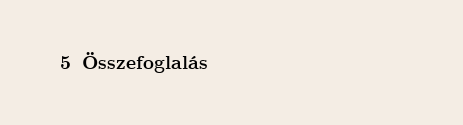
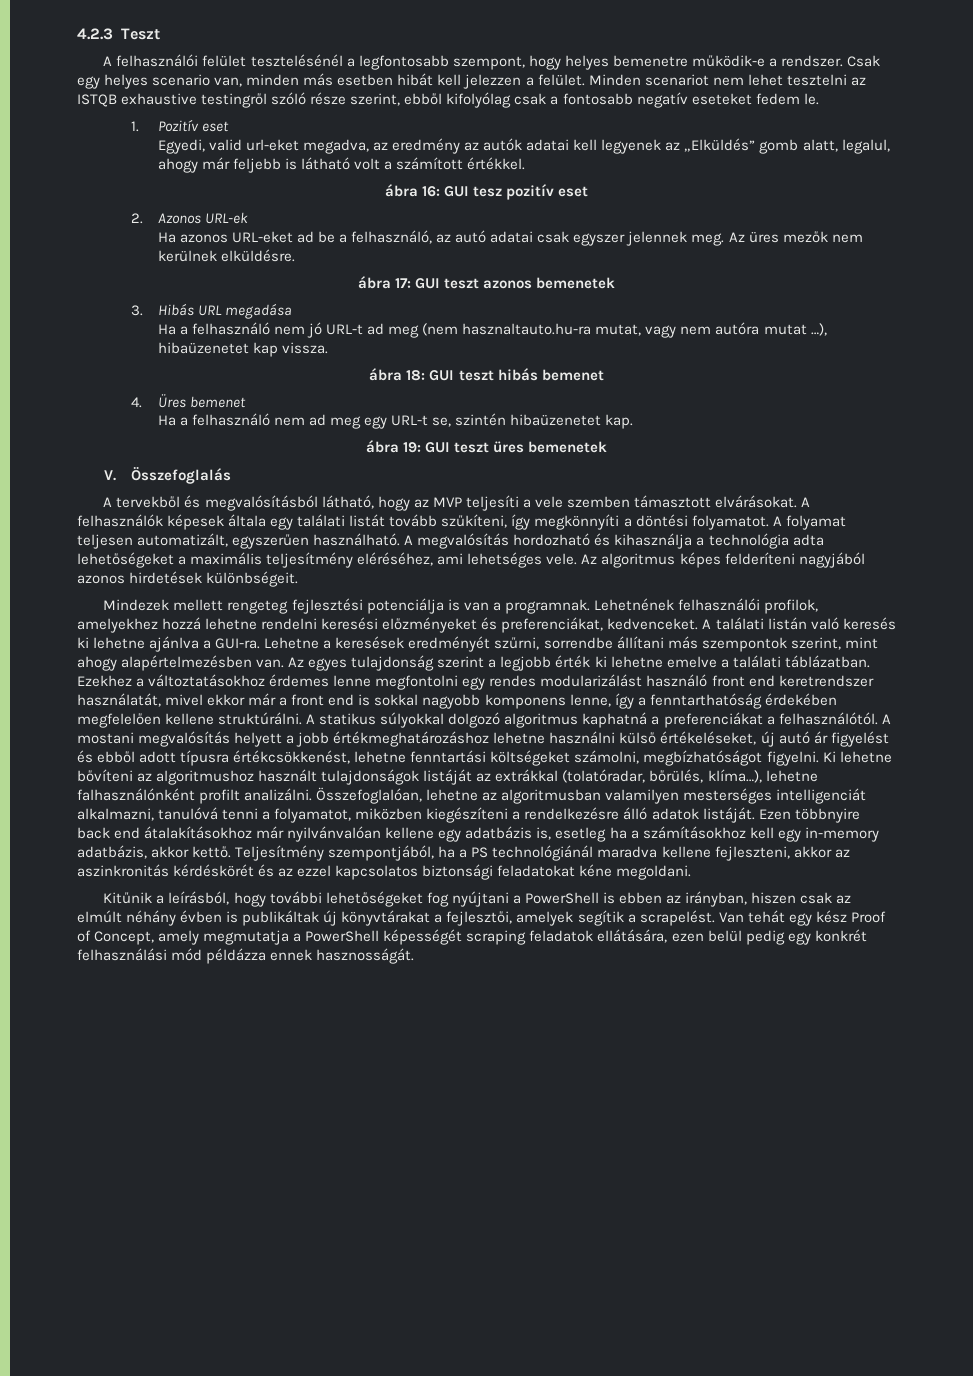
[60,52,209,73] 5 Összefoglalás -> [77,28,160,40] [103,54,881,70] [77,73,866,89] [77,92,819,108] [130,119,229,132] [157,138,890,154] [157,157,526,173] [384,184,589,200] [130,212,248,224] [157,230,863,246] [157,249,295,262] [357,276,616,289] [130,303,292,319] [157,322,827,338] [157,342,328,357] [369,368,604,381] [130,394,246,408] [157,413,634,429] [365,440,608,453] [103,466,231,484] [103,495,811,511] [77,514,846,530] [77,533,824,549] [77,552,865,568] [77,571,299,587] [103,598,818,614] [77,617,896,633] [77,636,878,652] [77,655,870,671] [77,674,874,690] [77,693,837,709] [77,712,891,728] [77,731,889,747] [77,750,892,766] [77,769,818,785] [77,787,867,804] [77,807,860,823] [77,826,879,842] [77,845,850,861] [77,864,692,880] [103,891,852,907] [77,910,886,926] [77,929,867,945] [77,948,415,964] 4.2.3 Teszt // A felhasználói felület tesztelésénél a legfontosabb szempont, hogy helyes bemenetre működik-e a rendszer. Csak egy helyes scenario van, minden más esetben hibát kell jelezzen a felület. Minden scenariot nem lehet tesztelni az ISTQB exhaustive testingről szóló része szerint, ebből kifolyólag csak a fontosabb negatív eseteket fedem le. // 1. Pozitív eset // Egyedi, valid url-eket megadva, az eredmény az autók adatai kell legyenek az „Elküldés” gomb alatt, legalul, ahogy már feljebb is látható volt a számított értékkel. // ábra 16: GUI tesz pozitív eset // 2. Azonos URL-ek // Ha azonos URL-eket ad be a felhasználó, az autó adatai csak egyszer jelennek meg. Az üres mezők nem kerülnek elküldésre. // ábra 17: GUI teszt azonos bemenetek // 3. Hibás URL megadása // Ha a felhasználó nem jó URL-t ad meg (nem hasznaltauto.hu-ra mutat, vagy nem autóra mutat …), hibaüzenetet kap vissza. // ábra 18: GUI teszt hibás bemenet // 4. Üres bemenet // Ha a felhasználó nem ad meg egy URL-t se, szintén hibaüzenetet kap. // ábra 19: GUI teszt üres bemenetek // V. Összefoglalás // A tervekből és megvalósításból látható, hogy az MVP teljesíti a vele szemben támasztott elvárásokat. A felhasználók képesek általa egy találati listát tovább szűkíteni, így megkönnyíti a döntési folyamatot. A folyamat teljesen automatizált, egyszerűen használható. A megvalósítás hordozható és kihasználja a technológia adta lehetőségeket a maximális teljesítmény eléréséhez, ami lehetséges vele. Az algoritmus képes felderíteni nagyjából azonos hirdetések különbségeit. // Mindezek mellett rengeteg fejlesztési potenciálja is van a programnak. Lehetnének felhasználói profilok, amelyekhez hozzá lehetne rendelni keresési előzményeket és preferenciákat, kedvenceket. A találati listán való keresés ki lehetne ajánlva a GUI-ra. Lehetne a keresések eredményét szűrni, sorrendbe állítani más szempontok szerint, mint ahogy alapértelmezésben van. Az egyes tulajdonság szerint a legjobb érték ki lehetne emelve a találati táblázatban. Ezekhez a változtatásokhoz érdemes lenne megfontolni egy rendes modularizálást használó front end keretrendszer használatát, mivel ekkor már a front end is sokkal nagyobb komponens lenne, így a fenntarthatóság érdekében megfelelően kellene struktúrálni. A statikus súlyokkal dolgozó algoritmus kaphatná a preferenciákat a felhasználótól. A mostani megvalósítás helyett a jobb értékmeghatározáshoz lehetne használni külső értékeléseket, új autó ár figyelést és ebből adott típusra értékcsökkenést, lehetne fenntartási költségeket számolni, megbízhatóságot figyelni. Ki lehetne bővíteni az algoritmushoz használt tulajdonságok listáját az extrákkal (tolatóradar, bőrülés, klíma…), lehetne falhasználónként profilt analizálni. Összefoglalóan, lehetne az algoritmusban valamilyen mesterséges intelligenciát alkalmazni, tanulóvá tenni a folyamatot, miközben kiegészíteni a rendelkezésre álló adatok listáját. Ezen többnyire back end átalakításokhoz már nyilvánvalóan kellene egy adatbázis is, esetleg ha a számításokhoz kell egy in-memory adatbázis, akkor kettő. Teljesítmény szempontjából, ha a PS technológiánál maradva kellene fejleszteni, akkor az aszinkronitás kérdéskörét és az ezzel kapcsolatos biztonsági feladatokat kéne megoldani. // Kitűnik a leírásból, hogy további lehetőségeket fog nyújtani a PowerShell is ebben az irányban, hiszen csak az elmúlt néhány évben is publikáltak új könyvtárakat a fejlesztői, amelyek segítik a scrapelést. Van tehát egy kész Proof of Concept, amely megmutatja a PowerShell képességét scraping feladatok ellátására, ezen belül pedig egy konkrét felhasználási mód példázza ennek hasznosságát.

